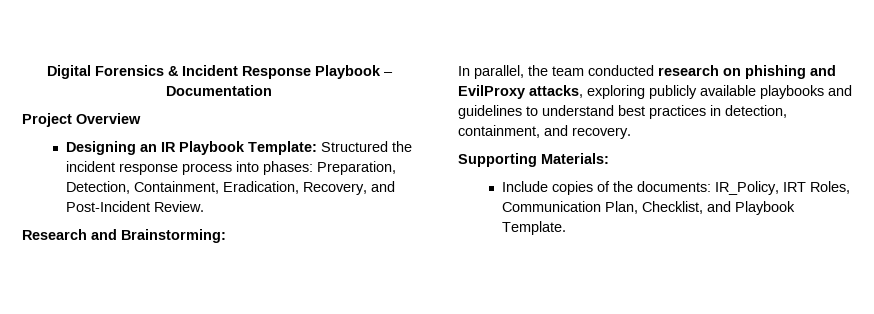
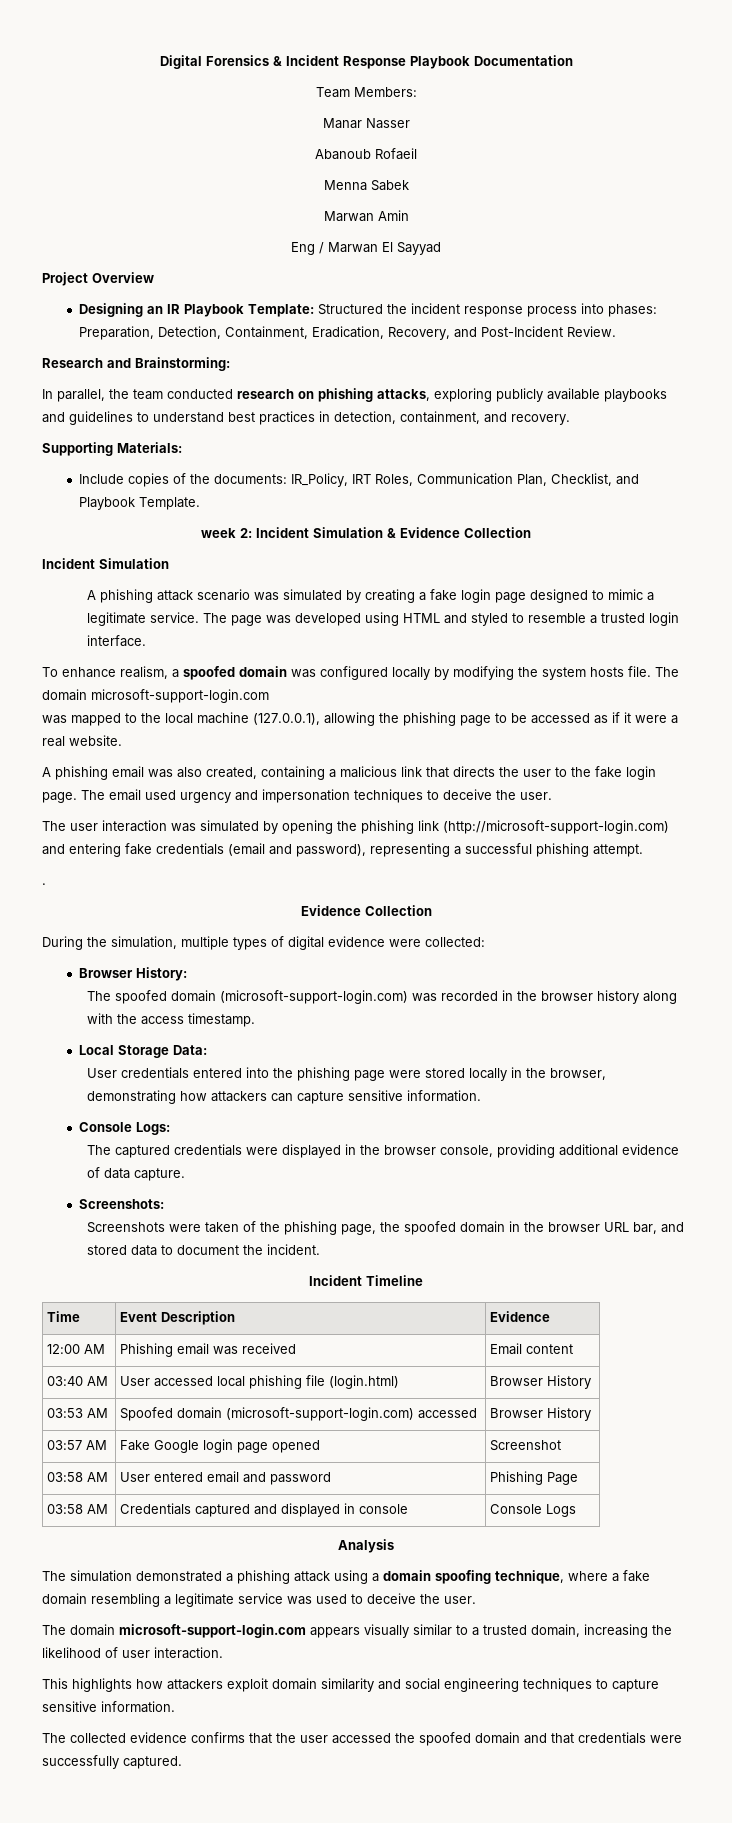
[383,72,393,76] – -> (470, 62) none
(272, 90) none -> [315,87,417,98] [322,118,410,129] [315,148,417,160] [323,180,409,191] [323,210,409,222] [291,242,441,255] // Team Members: // Manar Nasser // Abanoub Rofaeil // Menna Sabek // Marwan Amin // Eng / Marwan El Sayyad
[810,65,836,76] [458,85,525,99] and EvilProxy -> (373, 395) none
(567, 228) none -> [201,527,531,538] [42,558,169,569] [86,589,654,603] [86,612,679,626] [86,635,146,647] [42,666,679,680] [42,689,269,703] [42,712,678,726] [42,735,122,747] [42,766,656,780] [42,789,552,803] [42,820,669,834] [42,843,643,857] [42,883,46,885] [300,905,432,916] [42,936,485,950] [78,967,187,981] [86,990,677,1004] [86,1013,255,1027] [78,1045,207,1058] [86,1067,606,1081] [86,1090,481,1104] [78,1122,170,1135] [86,1144,679,1158] [86,1167,185,1181] [78,1199,164,1209] [86,1221,684,1235] [86,1244,320,1256] [309,1275,423,1286] [47,1311,81,1322] [120,1311,235,1325] [490,1311,551,1322] [47,1344,106,1354] [120,1343,297,1357] [490,1343,574,1355] [47,1376,109,1386] [120,1375,400,1389] [490,1375,592,1389] [47,1408,109,1418] [120,1407,478,1421] [490,1407,592,1421] [47,1440,108,1450] [120,1439,321,1453] [490,1440,562,1451] [47,1472,109,1482] [120,1471,332,1485] [490,1471,579,1485] [47,1504,109,1514] [120,1503,409,1517] [490,1504,577,1517] [338,1539,394,1553] [42,1570,650,1584] [42,1593,476,1607] [42,1624,672,1638] [42,1647,223,1659] [42,1678,659,1692] [42,1701,175,1713] [42,1732,682,1746] [42,1755,182,1769] // week 2: Incident Simulation & Evidence Collection // Incident Simulation // A phishing attack scenario was simulated by creating a fake login page designed to mimic a legitimate service. The page was developed using HTML and styled to resemble a trusted login interface. // To enhance realism, a spoofed domain was configured locally by modifying the system hosts file. The domain microsoft-support-login.com // was mapped to the local machine (127.0.0.1), allowing the phishing page to be accessed as if it were a real website. // A phishing email was also created, containing a malicious link that directs the user to the fake login page. The email used urgency and impersonation techniques to deceive the user. // The user interaction was simulated by opening the phishing link (http://microsoft-support-login.com) and entering fake credentials (email and password), representing a successful phishing attempt. // . // Evidence Collection // During the simulation, multiple types of digital evidence were collected: // Browser History: // The spoofed domain (microsoft-support-login.com) was recorded in the browser history along with the access timestamp. // Local Storage Data: // User credentials entered into the phishing page were stored locally in the browser, demonstrating how attackers can capture sensitive information. // Console Logs: // The captured credentials were displayed in the browser console, providing additional evidence of data capture. // Screenshots: // Screenshots were taken of the phishing page, the spoofed domain in the browser URL bar, and stored data to document the incident. // Incident Timeline // Time | Event Description | Evidence // 12:00 AM | Phishing email was received | Email content // 03:40 AM | User accessed local phishing file (login.html) | Browser History // 03:53 AM | Spoofed domain (microsoft-support-login.com) accessed | Browser History // 03:57 AM | Fake Google login page opened | Screenshot // 03:58 AM | User entered email and password | Phishing Page // 03:58 AM | Credentials captured and displayed in console | Console Logs // Analysis // The simulation demonstrated a phishing attack using a domain spoofing technique, where a fake domain resembling a legitimate service was used to deceive the user. // The domain microsoft-support-login.com appears visually similar to a trusted domain, increasing the likelihood of user interaction. // This highlights how attackers exploit domain similarity and social engineering techniques to capture sensitive information. // The collected evidence confirms that the user accessed the spoofed domain and that credentials were successfully captured.

